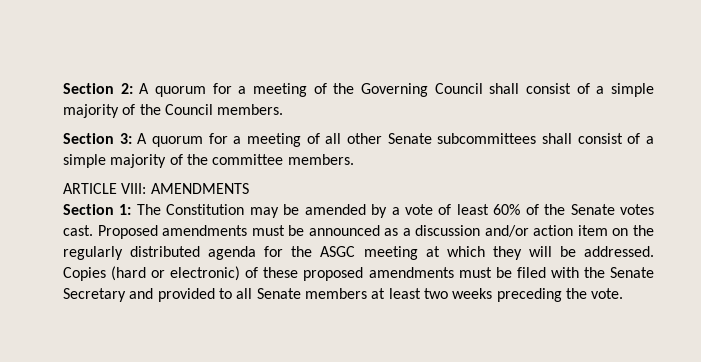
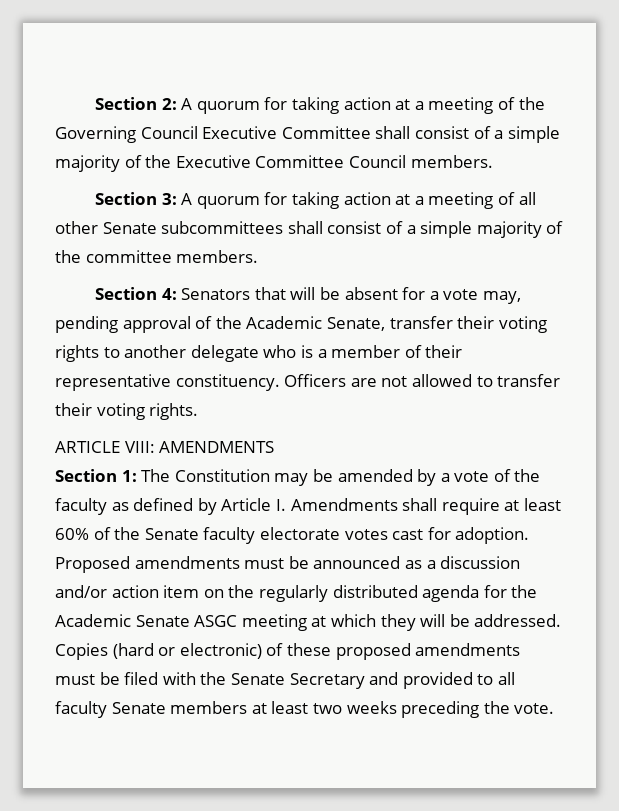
(232, 88) none -> [291,97,411,114] taking action at
[489,83,654,97] [63,104,161,118] shall consist of a simple majority of the -> [202,126,560,143] [55,155,345,172] Executive Committee shall consist of a simple majority of the Executive Committee
(228, 138) none -> [291,192,411,209] taking action at
(354, 159) none -> [95,287,521,304] [55,316,547,333] [55,345,463,362] [55,374,561,391] [55,403,199,420] // Section 4: Senators that will be absent for a vote may, pending approval of the Academic Senate, transfer their voting rights to another delegate who is a member of their representative constituency. Officers are not allowed to transfer their voting rights.
(452, 209) none -> [514,469,541,482] [55,498,520,515] the faculty as defined by Article I. Amendments shall require at
[620,204,654,215] [63,225,93,236] votes cast. -> [203,527,530,544] faculty electorate votes cast for adoption.
(313, 251) none -> [55,614,190,627] Academic Senate
(253, 293) none -> [55,701,107,718] faculty

